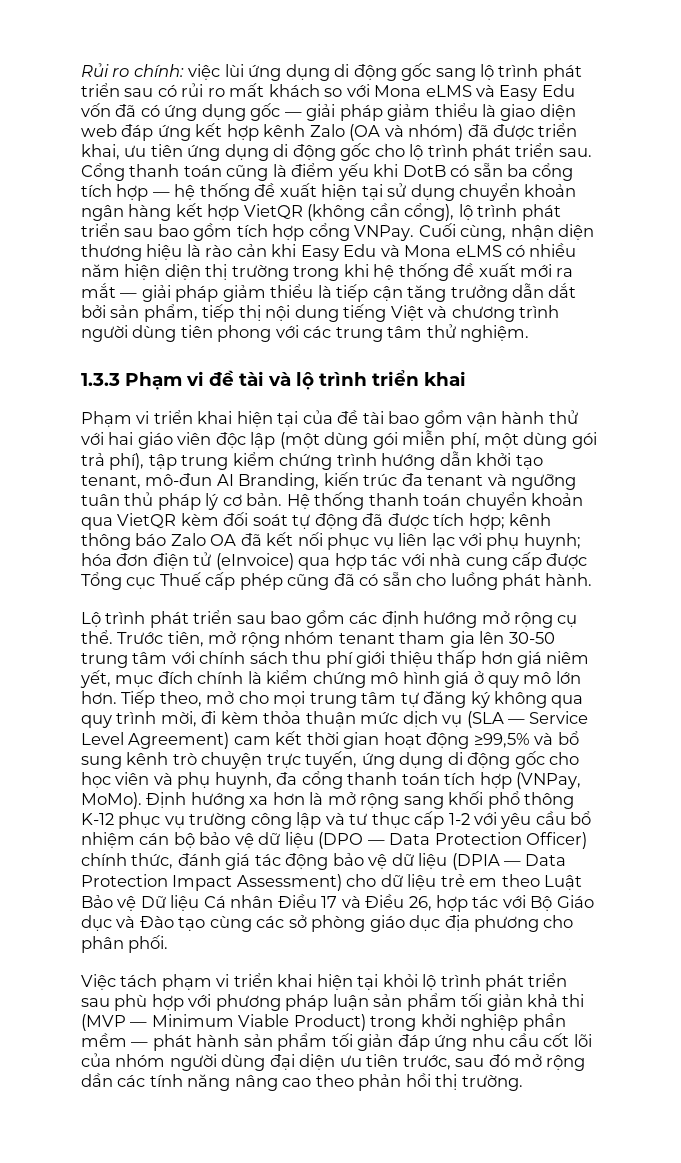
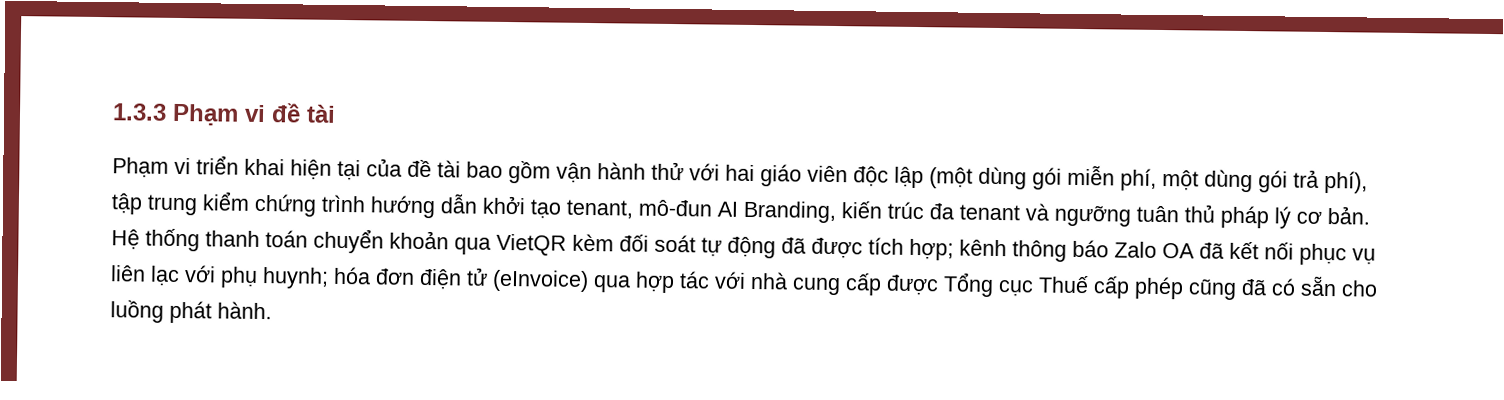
[81,63,582,81] [81,83,575,101] [81,103,576,121] [81,123,578,141] [81,143,592,161] [81,163,574,181] [81,183,577,201] [81,203,561,221] [81,223,595,241] [81,243,577,261] [81,263,574,281] [81,283,577,302] [81,304,560,322] [81,324,530,342] Rủi ro chính: việc lùi ứng dụng di động gốc sang lộ trình phát triển sau có rủi ro mất khách so với Mona eLMS và Easy Edu vốn đã có ứng dụng gốc — giải pháp giảm thiểu là giao diện web đáp ứng kết hợp kênh Zalo (OA và nhóm) đã được triển khai, ưu tiên ứng dụng di động gốc cho lộ trình phát triển sau. Cổng thanh toán cũng là điểm yếu khi DotB có sẵn ba cổng tích hợp — hệ thống đề xuất hiện tại sử dụng chuyển khoản ngân hàng kết hợp VietQR (không cần cổng), lộ trình phát triển sau bao gồm tích hợp cổng VNPay. Cuối cùng, nhận diện thương hiệu là rào cản khi Easy Edu và Mona eLMS có nhiều năm hiện diện thị trường trong khi hệ thống đề xuất mới ra mắt — giải pháp giảm thiểu là tiếp cận tăng trưởng dẫn dắt bởi sản phẩm, tiếp thị nội dung tiếng Việt và chương trình người dùng tiên phong với các trung tâm thử nghiệm. // -> (112, 112) none
[268,370,466,390] và lộ trình triển khai -> (336, 113) none
[81,610,578,628] [81,630,555,648] [81,650,590,668] [80,670,581,688] [81,690,584,708] [81,711,589,728] [81,731,579,749] [81,751,580,769] [81,771,582,789] [81,791,575,809] [81,811,592,829] [81,832,588,849] [81,853,567,870] [81,874,583,891] [81,894,594,912] [81,915,574,932] [81,935,169,953] [81,973,568,991] [81,993,585,1011] [81,1013,566,1031] [81,1033,592,1051] [81,1053,586,1071] [81,1073,523,1091] // Lộ trình phát triển sau bao gồm các định hướng mở rộng cụ thể. Trước tiên, mở rộng nhóm tenant tham gia lên 30-50 trung tâm với chính sách thu phí giới thiệu thấp hơn giá niêm yết, mục đích chính là kiểm chứng mô hình giá ở quy mô lớn hơn. Tiếp theo, mở cho mọi trung tâm tự đăng ký không qua quy trình mời, đi kèm thỏa thuận mức dịch vụ (SLA — Service Level Agreement) cam kết thời gian hoạt động ≥99,5% và bổ sung kênh trò chuyện trực tuyến, ứng dụng di động gốc cho học viên và phụ huynh, đa cổng thanh toán tích hợp (VNPay, MoMo). Định hướng xa hơn là mở rộng sang khối phổ thông K-12 phục vụ trường công lập và tư thục cấp 1-2 với yêu cầu bổ nhiệm cán bộ bảo vệ dữ liệu (DPO — Data Protection Officer) chính thức, đánh giá tác động bảo vệ dữ liệu (DPIA — Data Protection Impact Assessment) cho dữ liệu trẻ em theo Luật Bảo vệ Dữ liệu Cá nhân Điều 17 và Điều 26, hợp tác với Bộ Giáo dục và Đào tạo cùng các sở phòng giáo dục địa phương cho phân phối. // Việc tách phạm vi triển khai hiện tại khỏi lộ trình phát triển sau phù hợp với phương pháp luận sản phẩm tối giản khả thi (MVP — Minimum Viable Product) trong khởi nghiệp phần mềm — phát hành sản phẩm tối giản đáp ứng nhu cầu cốt lõi của nhóm người dùng đại diện ưu tiên trước, sau đó mở rộng dần các tính năng nâng cao theo phản hồi thị trường. -> (272, 310) none

